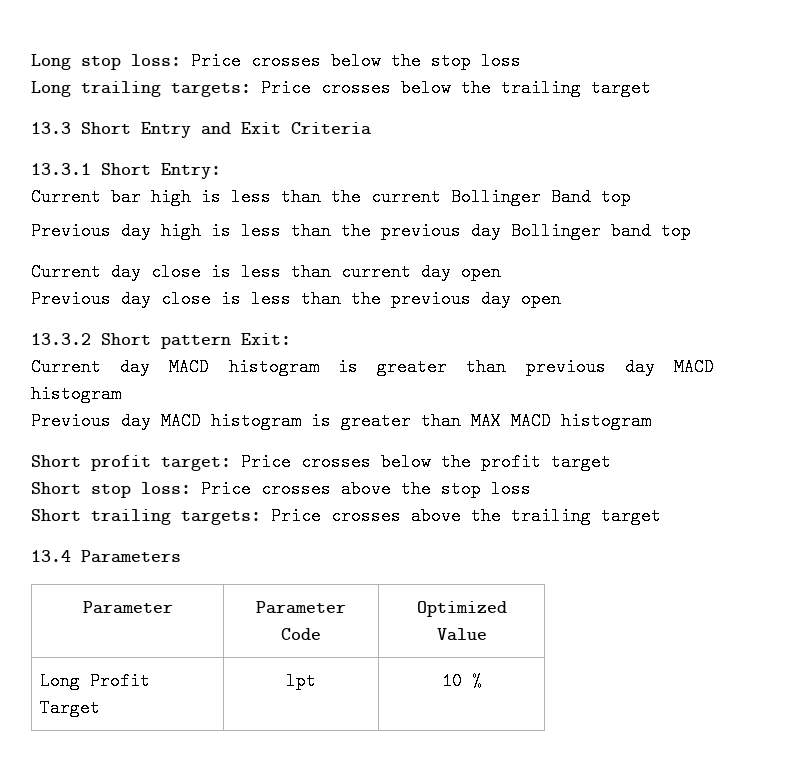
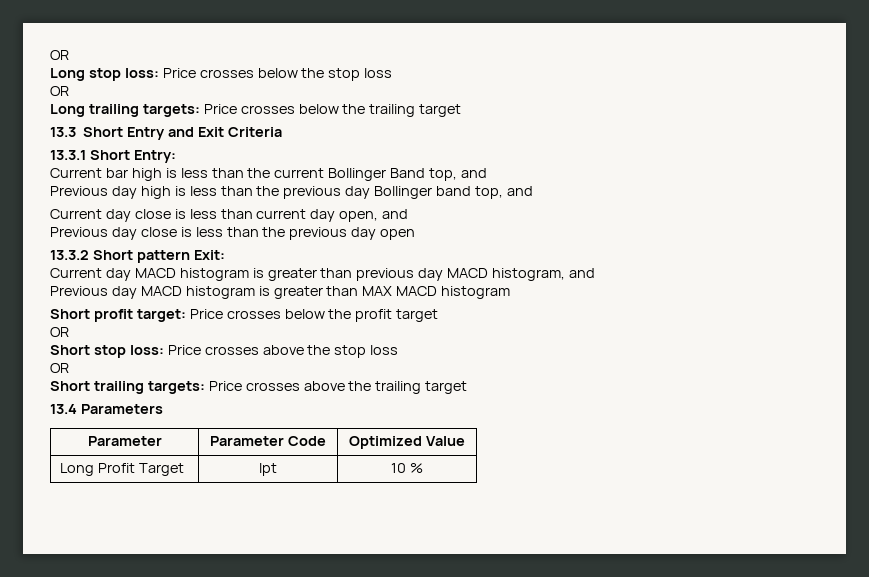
(31, 62) none -> [50,50,69,60] OR //
(521, 61) none -> [50,86,69,96] // OR
[601,188,631,206] top -> [429,168,488,181] top, and
[661,222,691,240] top -> [475,186,533,199] top, and
[461,263,501,281] open -> [339,209,409,222] open, and
[31,385,121,403] histogram -> [492,268,596,281] histogram, and
(611, 462) none -> [50,327,69,337] // OR
(531, 489) none -> [50,363,69,373] // OR

